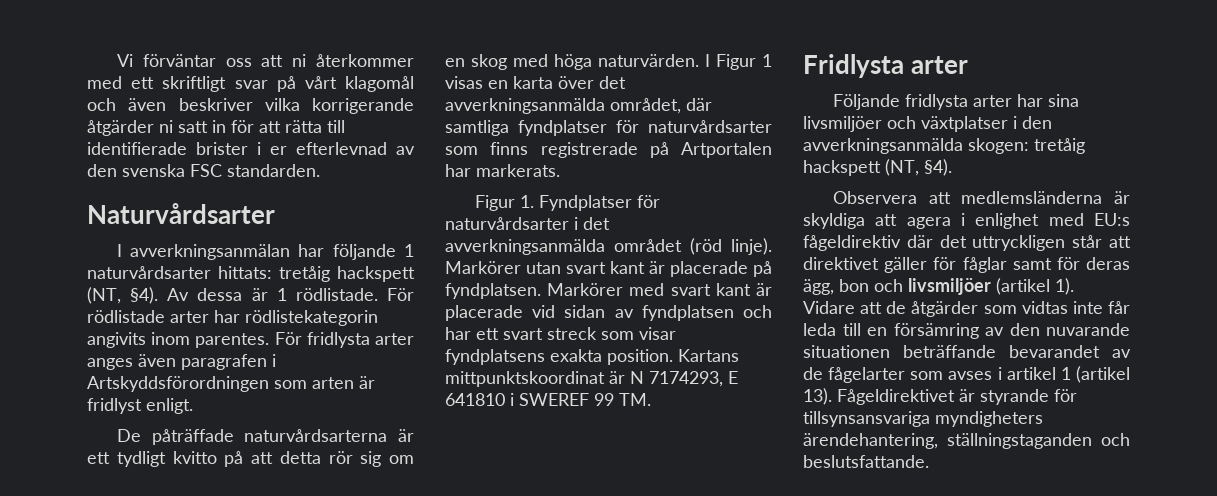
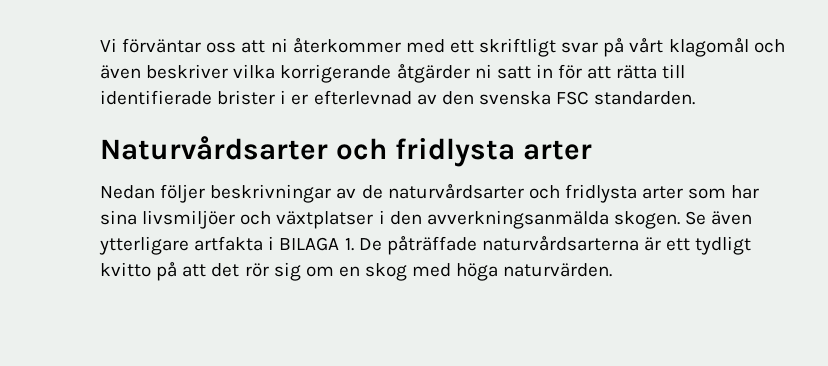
[116,244,414,260] [87,266,415,282] [87,287,414,304] [87,310,378,326] [87,332,414,348] [87,354,276,370] [87,376,375,392] [87,398,193,414] // I avverkningsanmälan har följande 1 naturvårdsarter hittats: tretåig hackspett (NT, §4). Av dessa är 1 rödlistade. För rödlistade arter har rödlistekategorin angivits inom parentes. För fridlysta arter anges även paragrafen i Artskyddsförordningen som arten är fridlyst enligt. // -> [335,138,592,167] [100,184,760,203] [100,210,753,229] [99,236,354,255] och fridlysta arter // Nedan följer beskrivningar av de naturvårdsarter och fridlysta arter som har sina livsmiljöer och växtplatser i den avverkningsanmälda skogen. Se även ytterligare artfakta i BILAGA 1.
[279,451,321,464] detta -> [211,263,240,277] det
[705,54,772,70] [445,76,626,89] [445,98,712,114] [445,120,772,136] [445,142,772,158] [445,164,560,177] [474,195,660,211] [445,217,610,230] [445,238,772,255] [445,261,772,277] [445,283,772,299] [445,305,772,321] [445,327,676,340] [445,349,739,365] [445,371,738,387] [445,393,651,406] [803,54,968,78] [832,94,1079,110] [803,116,1052,132] [803,138,1085,154] [803,159,952,176] [832,191,1130,204] [803,213,1130,229] [803,235,1131,251] [803,257,1130,273] [803,278,1074,295] [803,301,1130,317] [803,323,1130,339] [803,345,1131,358] [803,366,1130,383] [803,388,1077,405] [803,411,1043,427] [803,433,1130,449] [803,455,929,468] I Figur 1 visas en karta över det avverkningsanmälda området, där samtliga fyndplatser för naturvårdsarter som finns registrerade på Artportalen har markerats. // Figur 1. Fyndplatser för naturvårdsarter i det avverkningsanmälda området (röd linje). Markörer utan svart kant är placerade på fyndplatsen. Markörer med svart kant är placerade vid sidan av fyndplatsen och har ett svart streck som visar fyndplatsens exakta position. Kartans mittpunktskoordinat är N 7174293, E 641810 i SWEREF 99 TM. // Fridlysta arter // Följande fridlysta arter har sina livsmiljöer och växtplatser i den avverkningsanmälda skogen: tretåig hackspett (NT, §4). // Observera att medlemsländerna är skyldiga att agera i enlighet med EU:s fågeldirektiv där det uttryckligen står att direktivet gäller för fåglar samt för deras ägg, bon och livsmiljöer (artikel 1). Vidare att de åtgärder som vidtas inte får leda till en försämring av den nuvarande situationen beträffande bevarandet av de fågelarter som avses i artikel 1 (artikel 13). Fågeldirektivet är styrande för tillsynsansvariga myndigheters ärendehantering, ställningstaganden och beslutsfattande. -> (613, 270) none

